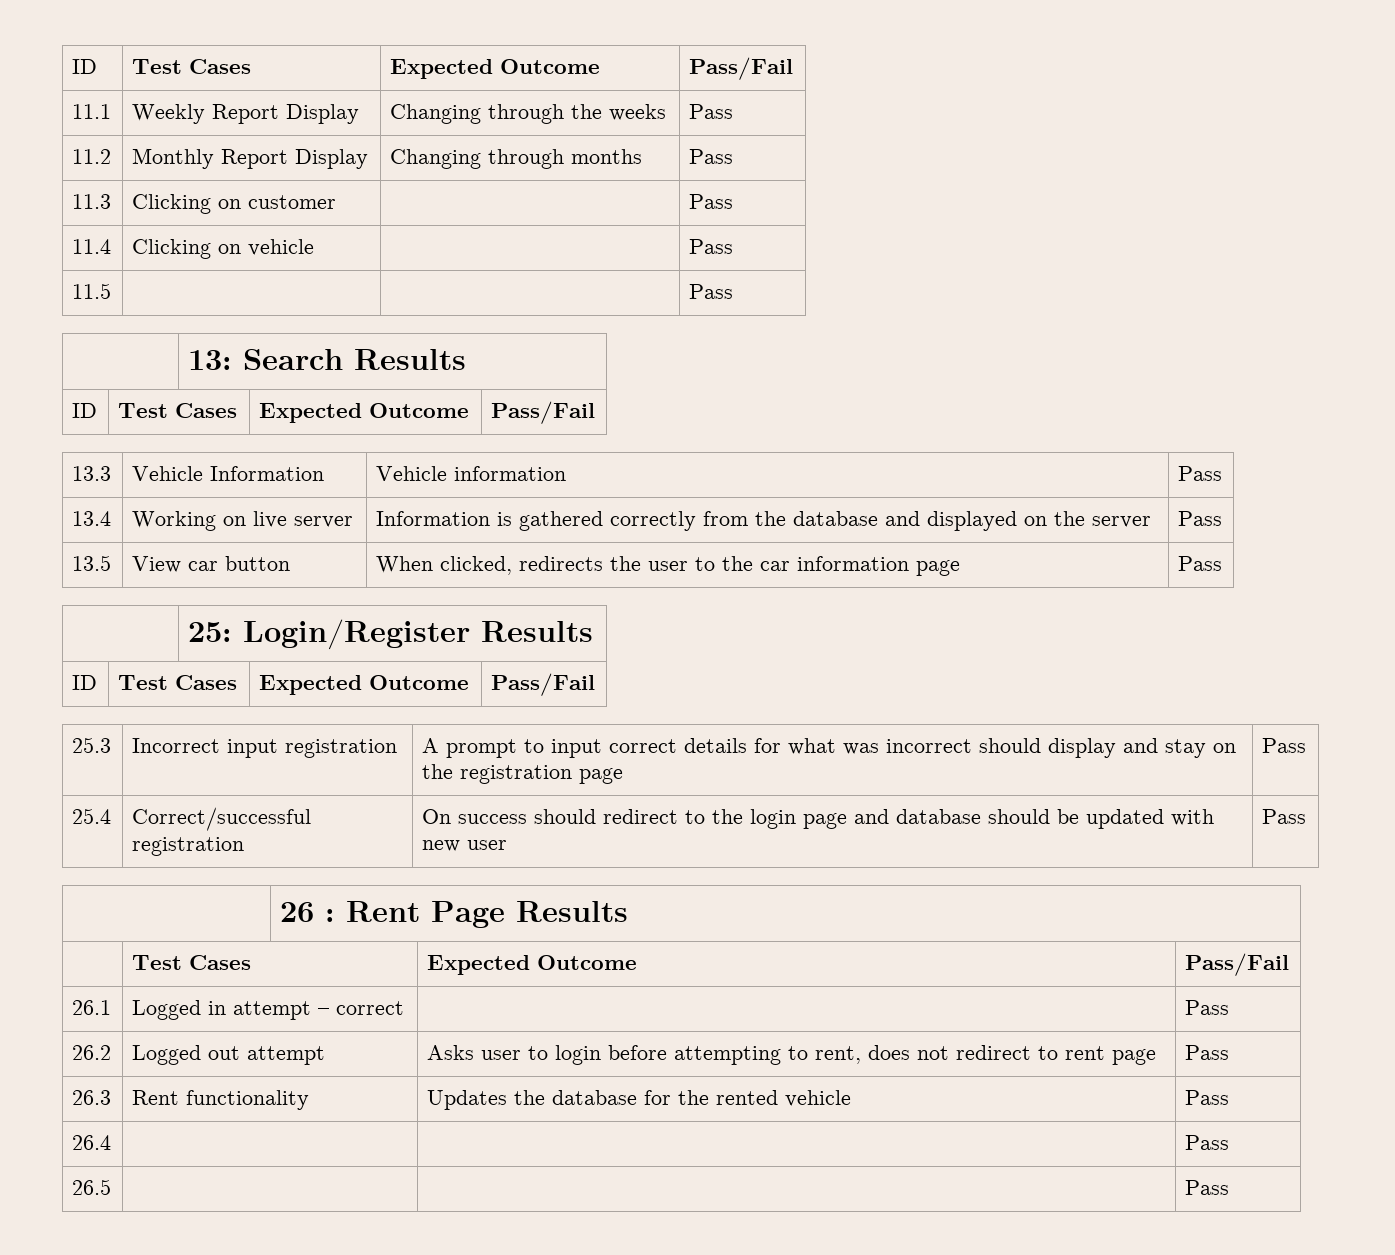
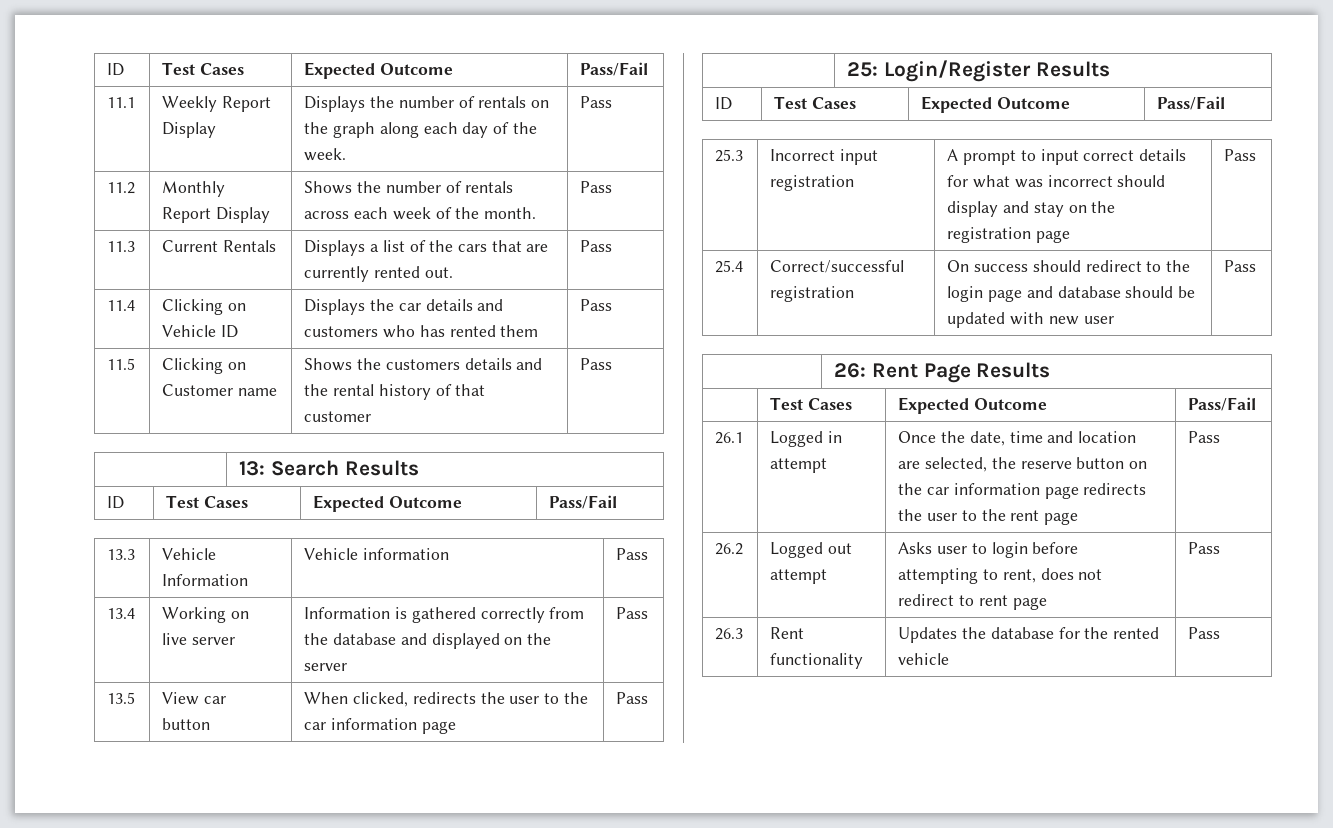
[390,104,667,124] Changing through the weeks -> [304,96,550,112] [304,122,537,138] [304,148,347,161] Displays the number of rentals on the graph along each day of the week.
[390,149,643,169] [689,149,734,164] [72,194,112,209] [132,194,337,214] [689,194,734,209] [72,239,112,254] [132,239,315,259] [689,239,734,254] [72,283,112,299] Changing through months | Pass // 11.3 | Clicking on customer | | Pass // 11.4 | Clicking on vehicle | | Pass // 11.5 | | -> [304,181,514,194] [304,207,537,220] [580,181,613,193] [107,241,136,252] [162,240,277,252] [304,240,549,256] [304,266,453,282] [580,240,613,252] [107,300,136,311] [162,299,247,315] [162,325,239,338] [304,299,504,315] [304,325,539,338] [580,299,613,311] [107,358,136,370] [162,358,247,374] [162,384,278,396] [304,358,543,371] [304,384,486,400] [304,411,372,422] Shows the number of rentals across each week of the month. | Pass // 11.3 | Current Rentals | Displays a list of the cars that are currently rented out. | Pass // 11.4 | Clicking on Vehicle ID | Displays the car details and customers who has rented them | Pass // 11.5 | Clicking on Customer name | Shows the customers details and the rental history of that customer
[280,902,336,922] 26 : -> [834,363,867,378] 26:
[318,1001,405,1015] – correct | -> [898,431,1137,446] [898,457,1148,472] [898,483,1147,499] [898,509,1079,525] | Once the date, time and location are selected, the reserve button on the car information page redirects the user to the rent page
[72,1135,112,1150] [1185,1135,1230,1150] [72,1179,112,1195] [1185,1180,1230,1195] // 26.4 | | | Pass // 26.5 | | | Pass -> (1221, 633) none

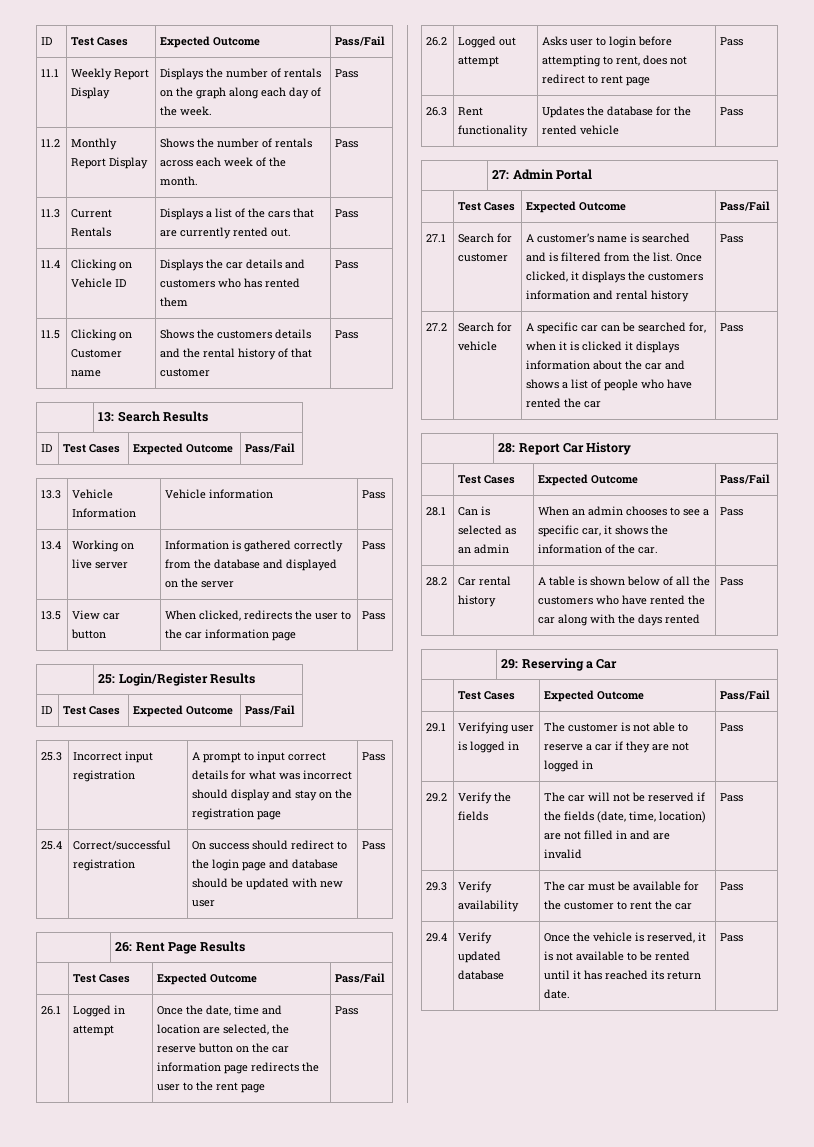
(1221, 633) none -> [492,169,593,180] [458,202,516,211] [526,201,627,213] [720,201,771,211] [426,234,447,242] [458,233,513,243] [458,253,509,262] [526,233,691,243] [526,252,703,262] [526,271,704,283] [526,290,690,302] [720,234,744,243] [426,323,448,331] [458,322,513,332] [458,341,498,351] [526,322,707,334] [526,341,680,353] [526,360,686,370] [526,379,693,391] [526,398,602,408] [720,323,744,332] [498,442,632,455] [458,475,516,484] [538,474,639,486] [720,474,771,484] [426,507,447,516] [458,506,491,516] [458,525,517,535] [458,544,510,554] [538,506,710,516] [538,525,669,537] [538,544,659,554] [720,507,744,516] [426,577,448,586] [458,576,512,586] [458,595,497,607] [538,576,711,586] [538,595,706,605] [538,614,701,626] [720,577,744,586] [501,658,618,671] [458,691,516,700] [544,690,645,702] [720,690,771,700] [426,723,447,732] [458,722,535,734] [458,741,520,753] [544,722,689,732] [544,741,690,753] [544,760,594,772] [720,723,744,732] [426,793,448,802] [458,792,512,804] [458,811,489,821] [544,792,706,802] [544,811,707,823] [544,830,671,840] [544,849,583,859] [720,793,744,802] [426,882,448,891] [458,881,493,893] [458,900,520,912] [544,881,700,891] [544,900,693,910] [720,882,744,891] [426,933,448,942] [458,932,493,944] [458,951,502,963] [458,970,505,980] [544,932,707,943] [544,951,691,961] [544,970,702,980] [544,989,571,999] [720,933,744,942] // | 27: Admin Portal // | Test Cases | Expected Outcome | Pass/Fail // 27.1 | Search for customer | A customer’s name is searched and is filtered from the list. Once clicked, it displays the customers information and rental history | Pass // 27.2 | Search for vehicle | A specific car can be searched for, when it is clicked it displays information about the car and shows a list of people who have rented the car | Pass // | 28: Report Car History // | Test Cases | Expected Outcome | Pass/Fail // 28.1 | Can is selected as an admin | When an admin chooses to see a specific car, it shows the information of the car. | Pass // 28.2 | Car rental history | A table is shown below of all the customers who have rented the car along with the days rented | Pass // | 29: Reserving a Car // | Test Cases | Expected Outcome | Pass/Fail // 29.1 | Verifying user is logged in | The customer is not able to reserve a car if they are not logged in | Pass // 29.2 | Verify the fields | The car will not be reserved if the fields (date, time, location) are not filled in and are invalid | Pass // 29.3 | Verify availability | The car must be available for the customer to rent the car | Pass // 29.4 | Verify updated database | Once the vehicle is reserved, it is not available to be rented until it has reached its return date. | Pass

